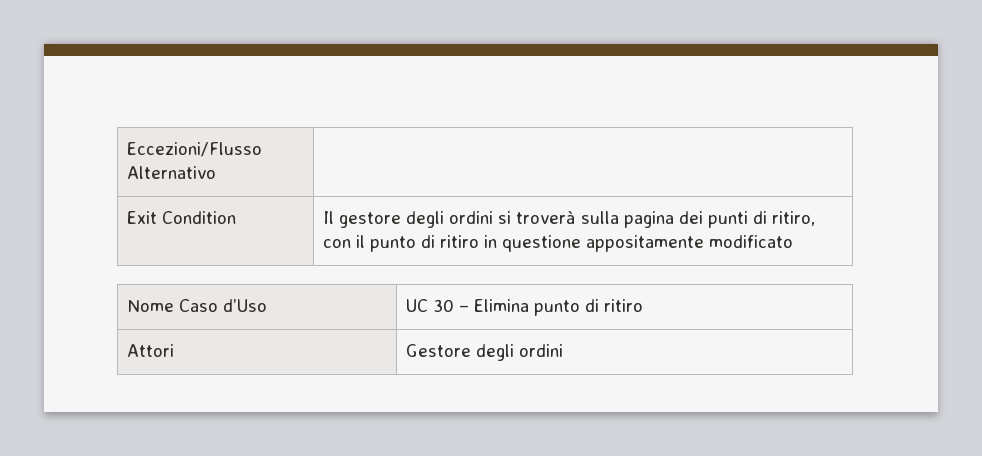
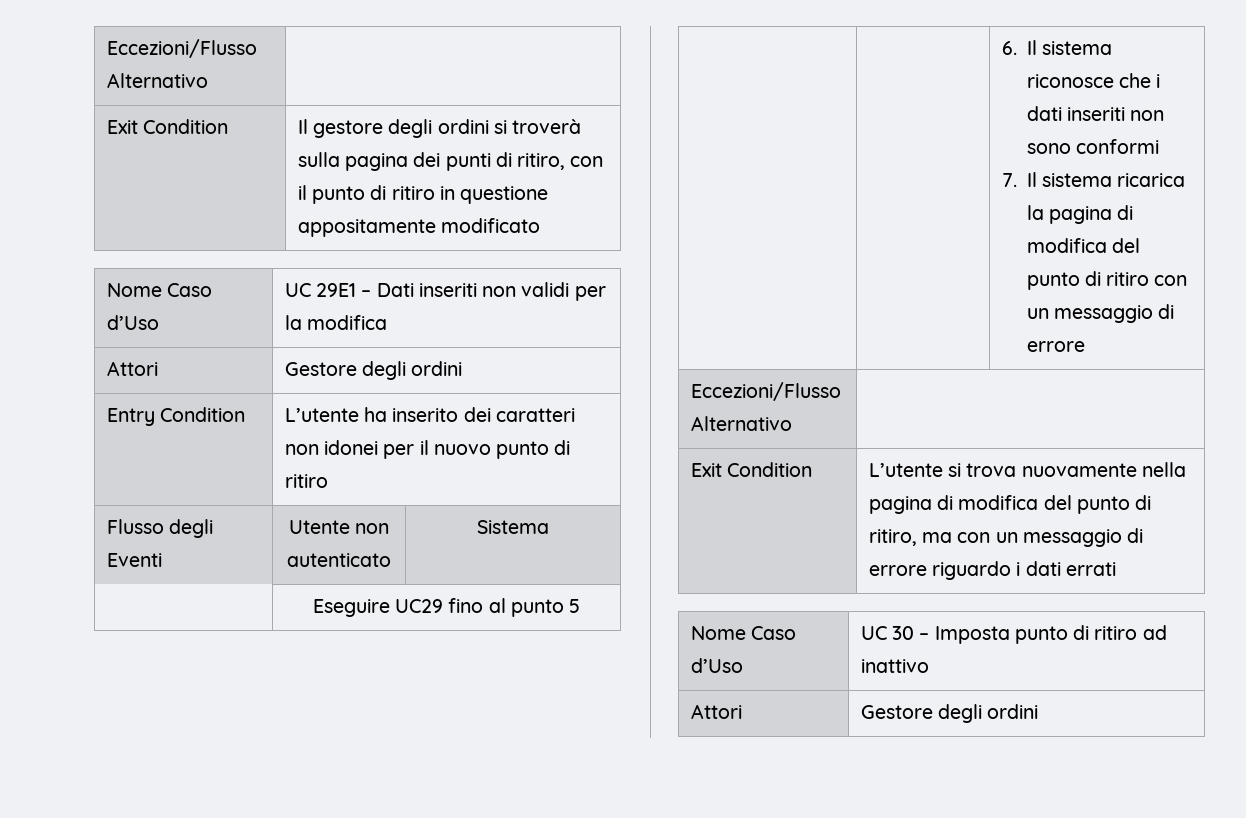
[432,299,643,316] 30 – Elimina punto di ritiro -> [316,282,606,301] [284,315,388,330] [106,361,158,376] [284,361,463,380] [106,407,246,426] [284,407,575,422] [284,440,571,459] [284,474,328,488] [106,519,214,538] [106,553,162,567] [288,520,390,534] [287,553,391,567] [477,520,549,534] [312,598,581,617] [1001,40,1112,55] [1026,73,1161,88] [1026,106,1165,121] [1026,139,1159,154] [1001,172,1186,187] [1026,205,1134,224] [1026,238,1140,253] [1026,271,1188,290] [1026,304,1175,323] [1026,341,1085,352] [690,382,841,401] [690,416,792,431] [690,462,813,477] [868,462,1186,477] [868,495,1152,514] [868,528,1144,547] [868,561,1116,580] [690,626,797,640] [690,658,743,673] [860,625,1167,644] [860,659,929,673] 29E1 – Dati inseriti non validi per la modifica // Attori | Gestore degli ordini // Entry Condition | L’utente ha inserito dei caratteri non idonei per il nuovo punto di ritiro // Flusso degli Eventi | Utente non autenticato | Sistema // | Eseguire UC29 fino al punto 5 // | | 6. Il sistema riconosce che i dati inseriti non sono conformi // 7. Il sistema ricarica la pagina di modifica del punto di ritiro con un messaggio di errore // Eccezioni/Flusso Alternativo | // Exit Condition | L’utente si trova nuovamente nella pagina di modifica del punto di ritiro, ma con un messaggio di errore riguardo i dati errati // Nome Caso d’Uso | UC 30 – Imposta punto di ritiro ad inattivo

